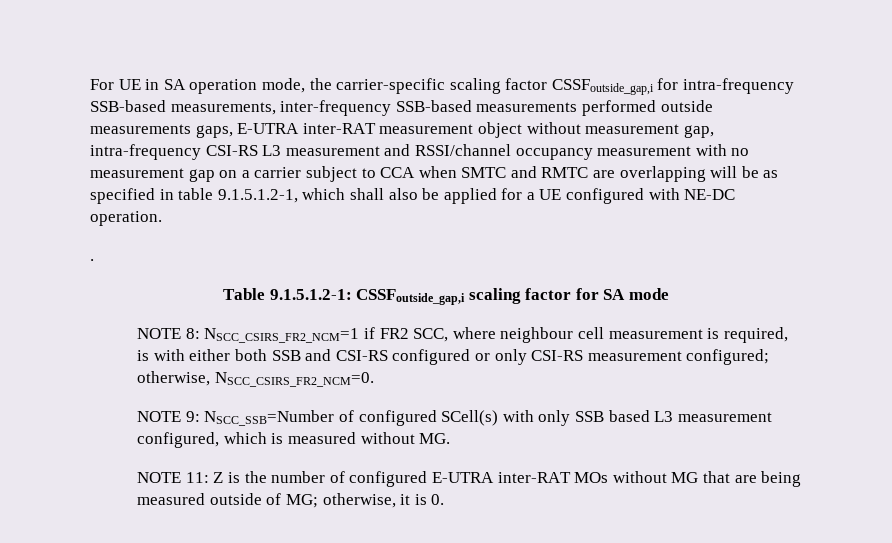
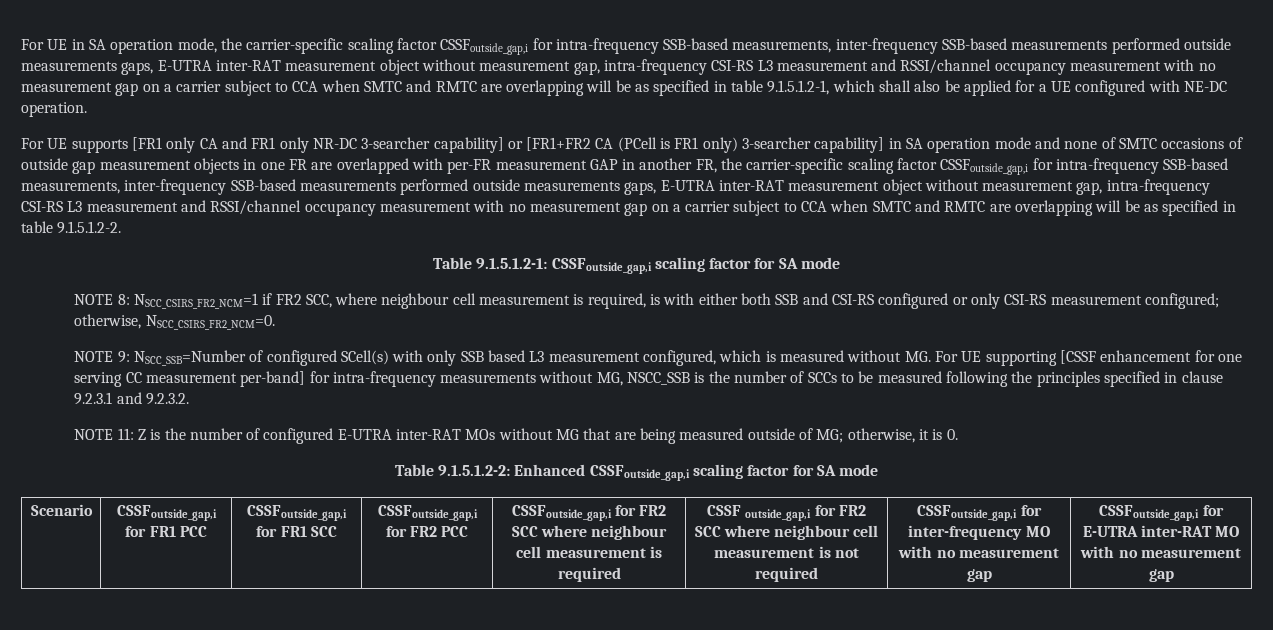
[90,259,94,261] . -> [21,137,1243,153] [21,158,1229,175] [21,179,1210,195] [21,200,1236,216] [21,221,122,234] For UE supports [FR1 only CA and FR1 only NR-DC 3-searcher capability] or [FR1+FR2 CA (PCell is FR1 only) 3-searcher capability] in SA operation mode and none of SMTC occasions of outside gap measurement objects in one FR are overlapped with per-FR measurement GAP in another FR, the carrier-specific scaling factor CSSFoutside_gap,i for intra-frequency SSB-based measurements, inter-frequency SSB-based measurements performed outside measurements gaps, E-UTRA inter-RAT measurement object without measurement gap, intra-frequency CSI-RS L3 measurement and RSSI/channel occupancy measurement with no measurement gap on a carrier subject to CCA when SMTC and RMTC are overlapping will be as specified in table 9.1.5.1.2-2.
(451, 438) none -> [934,350,1242,366] [74,371,1223,387] [74,392,189,405] For UE supporting [CSSF enhancement for one serving CC measurement per-band] for intra-frequency measurements without MG, NSCC_SSB is the number of SCCs to be measured following the principles specified in clause 9.2.3.1 and 9.2.3.2.
(445, 499) none -> [394,464,879,481] [30,504,93,516] [116,505,217,521] [125,526,207,537] [247,505,347,521] [256,526,337,537] [377,505,478,521] [385,526,469,537] [511,505,667,521] [511,525,668,540] [516,546,662,558] [557,567,621,582] [707,505,866,521] [694,525,879,540] [714,546,859,558] [755,567,818,582] [917,505,1042,521] [908,525,1050,540] [898,546,1059,558] [966,569,992,582] [1099,505,1224,521] [1082,525,1240,537] [1080,546,1241,558] [1148,569,1174,582] // Table 9.1.5.1.2-2: Enhanced CSSFoutside_gap,i scaling factor for SA mode // Scenario | CSSFoutside_gap,i for FR1 PCC | CSSFoutside_gap,i for FR1 SCC | CSSFoutside_gap,i for FR2 PCC | CSSFoutside_gap,i for FR2 SCC where neighbour cell measurement is required | CSSF outside_gap,i for FR2 SCC where neighbour cell measurement is not required | CSSFoutside_gap,i for inter-frequency MO with no measurement gap | CSSFoutside_gap,i for E-UTRA inter-RAT MO with no measurement gap

